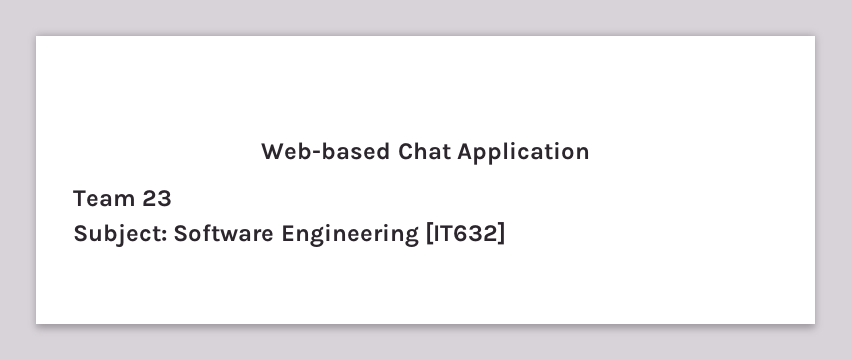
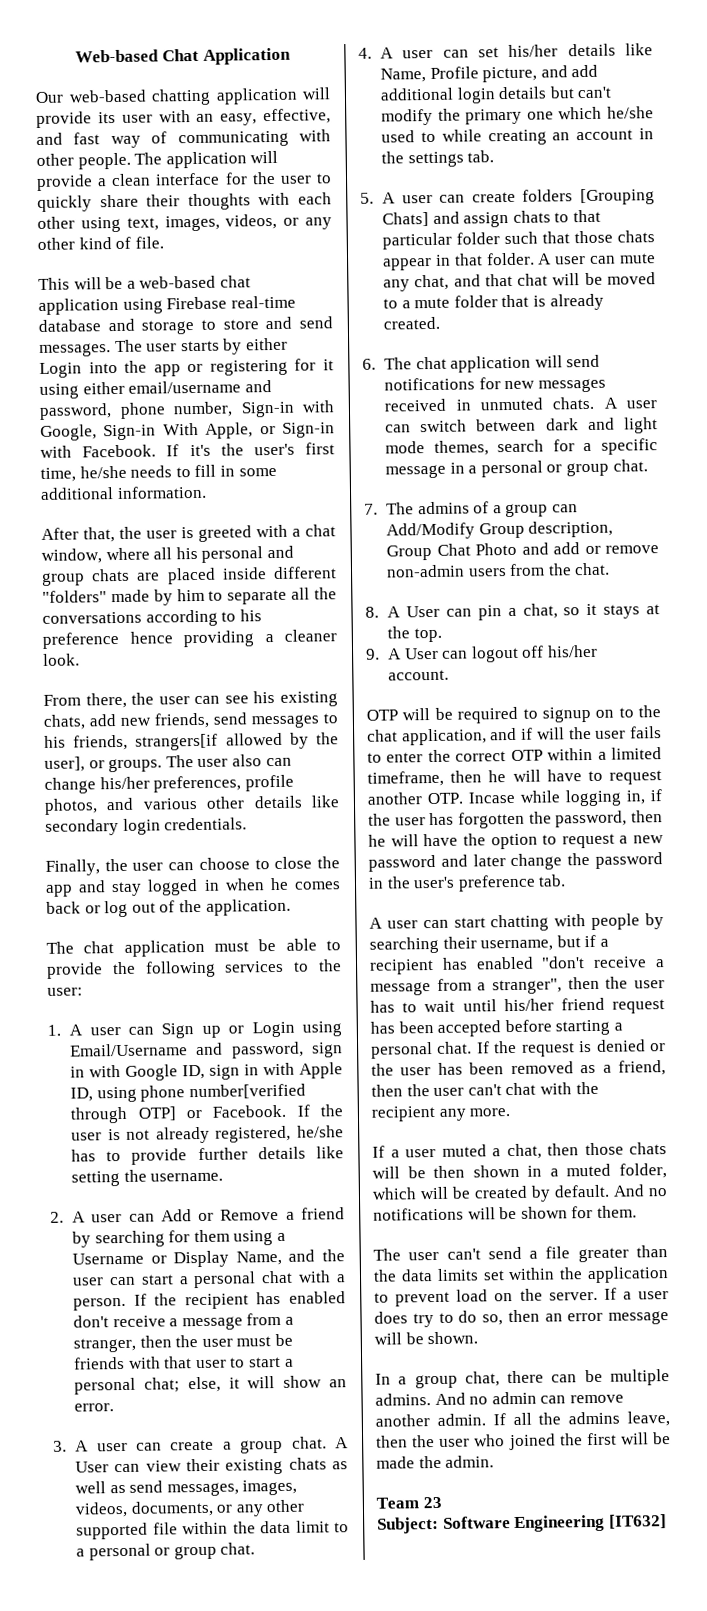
(590, 153) none -> [35,87,330,106] [36,108,331,128] [36,129,331,149] [36,150,279,170] [36,171,332,191] [37,192,332,212] [37,213,332,233] [37,236,164,250] [38,275,251,290] [38,295,296,315] [38,316,333,335] [39,337,288,357] [39,358,334,378] [39,380,272,399] [39,400,334,420] [40,422,335,441] [40,442,335,458] [40,464,277,482] [40,485,207,500] [41,524,336,543] [41,545,294,564] [42,566,337,586] [42,587,337,606] [42,609,262,627] [42,629,337,649] [43,653,80,666] [43,690,339,709] [43,712,338,730] [44,732,339,751] [44,754,292,773] [44,774,294,794] [44,795,340,815] [45,817,248,836] [45,856,341,876] [45,877,341,897] [46,898,291,918] [46,938,341,957] [46,959,343,979] [47,987,83,996] [47,1021,342,1039] [70,1041,344,1059] [70,1062,344,1081] [70,1083,306,1103] [70,1104,344,1124] [71,1125,344,1144] [71,1146,344,1165] [71,1169,224,1187] [50,1207,345,1223] [72,1229,287,1248] [72,1249,345,1268] [72,1270,347,1289] [73,1291,346,1311] [73,1312,295,1331] [73,1333,294,1353] [74,1356,294,1370] [74,1375,347,1395] [74,1403,115,1412] [53,1436,349,1454] [75,1457,348,1475] [75,1479,298,1497] [75,1499,305,1518] [76,1520,350,1540] [76,1542,256,1561] [358,43,653,59] [380,64,599,83] [380,86,613,104] [381,106,654,126] [381,128,654,146] [381,150,495,168] [360,188,655,206] [382,209,602,228] [382,230,655,250] [383,252,656,271] [383,272,656,292] [383,293,604,311] [383,316,441,330] [362,354,601,373] [384,377,606,393] [384,396,657,412] [385,417,658,434] [385,438,658,456] [385,459,648,479] [364,501,579,518] [386,520,614,540] [386,542,659,561] [386,562,611,578] [365,603,660,621] [387,626,442,643] [366,644,599,663] [388,669,450,681] [366,705,661,724] [367,726,662,746] [367,747,662,763] [367,769,662,787] [367,789,662,807] [368,810,663,829] [368,833,664,850] [368,852,663,872] [368,874,567,892] [369,913,664,932] [369,934,609,954] [369,956,665,975] [370,976,665,996] [370,997,665,1014] [370,1019,623,1037] [371,1039,666,1059] [371,1060,666,1076] [371,1081,599,1097] [371,1105,511,1122] [372,1142,667,1160] [372,1163,667,1179] [372,1184,668,1202] [373,1205,637,1221] [373,1245,668,1263] [373,1266,669,1284] [374,1287,669,1307] [374,1309,669,1328] [374,1331,479,1345] [375,1369,670,1389] [375,1391,624,1406] [375,1411,670,1427] [376,1432,671,1451] [376,1455,495,1469] // Our web-based chatting application will provide its user with an easy, effective, and fast way of communicating with other people. The application will provide a clean interface for the user to quickly share their thoughts with each other using text, images, videos, or any other kind of file. // This will be a web-based chat application using Firebase real-time database and storage to store and send messages. The user starts by either Login into the app or registering for it using either email/username and password, phone number, Sign-in with Google, Sign-in With Apple, or Sign-in with Facebook. If it's the user's first time, he/she needs to fill in some additional information. // After that, the user is greeted with a chat window, where all his personal and group chats are placed inside different "folders" made by him to separate all the conversations according to his preference hence providing a cleaner look. // From there, the user can see his existing chats, add new friends, send messages to his friends, strangers[if allowed by the user], or groups. The user also can change his/her preferences, profile photos, and various other details like secondary login credentials. // Finally, the user can choose to close the app and stay logged in when he comes back or log out of the application. // The chat application must be able to provide the following services to the user: // 1. A user can Sign up or Login using Email/Username and password, sign in with Google ID, sign in with Apple ID, using phone number[verified through OTP] or Facebook. If the user is not already registered, he/she has to provide further details like setting the username. // 2. A user can Add or Remove a friend by searching for them using a Username or Display Name, and the user can start a personal chat with a person. If the recipient has enabled don't receive a message from a stranger, then the user must be friends with that user to start a personal chat; else, it will show an error. // 3. A user can create a group chat. A User can view their existing chats as well as send messages, images, videos, documents, or any other supported file within the data limit to a personal or group chat. // 4. A user can set his/her details like Name, Profile picture, and add additional login details but can't modify the primary one which he/she used to while creating an account in the settings tab. // 5. A user can create folders [Grouping Chats] and assign chats to that particular folder such that those chats appear in that folder. A user can mute any chat, and that chat will be moved to a mute folder that is already created. // 6. The chat application will send notifications for new messages received in unmuted chats. A user can switch between dark and light mode themes, search for a specific message in a personal or group chat. // 7. The admins of a group can Add/Modify Group description, Group Chat Photo and add or remove non-admin users from the chat. // 8. A User can pin a chat, so it stays at the top. // 9. A User can logout off his/her account. // OTP will be required to signup on to the chat application, and if will the user fails to enter the correct OTP within a limited timeframe, then he will have to request another OTP. Incase while logging in, if the user has forgotten the password, then he will have the option to request a new password and later change the password in the user's preference tab. // A user can start chatting with people by searching their username, but if a recipient has enabled "don't receive a message from a stranger", then the user has to wait until his/her friend request has been accepted before starting a personal chat. If the request is denied or the user has been removed as a friend, then the user can't chat with the recipient any more. // If a user muted a chat, then those chats will be then shown in a muted folder, which will be created by default. And no notifications will be shown for them. // The user can't send a file greater than the data limits set within the application to prevent load on the server. If a user does try to do so, then an error message will be shown. // In a group chat, there can be multiple admins. And no admin can remove another admin. If all the admins leave, then the user who joined the first will be made the admin.

